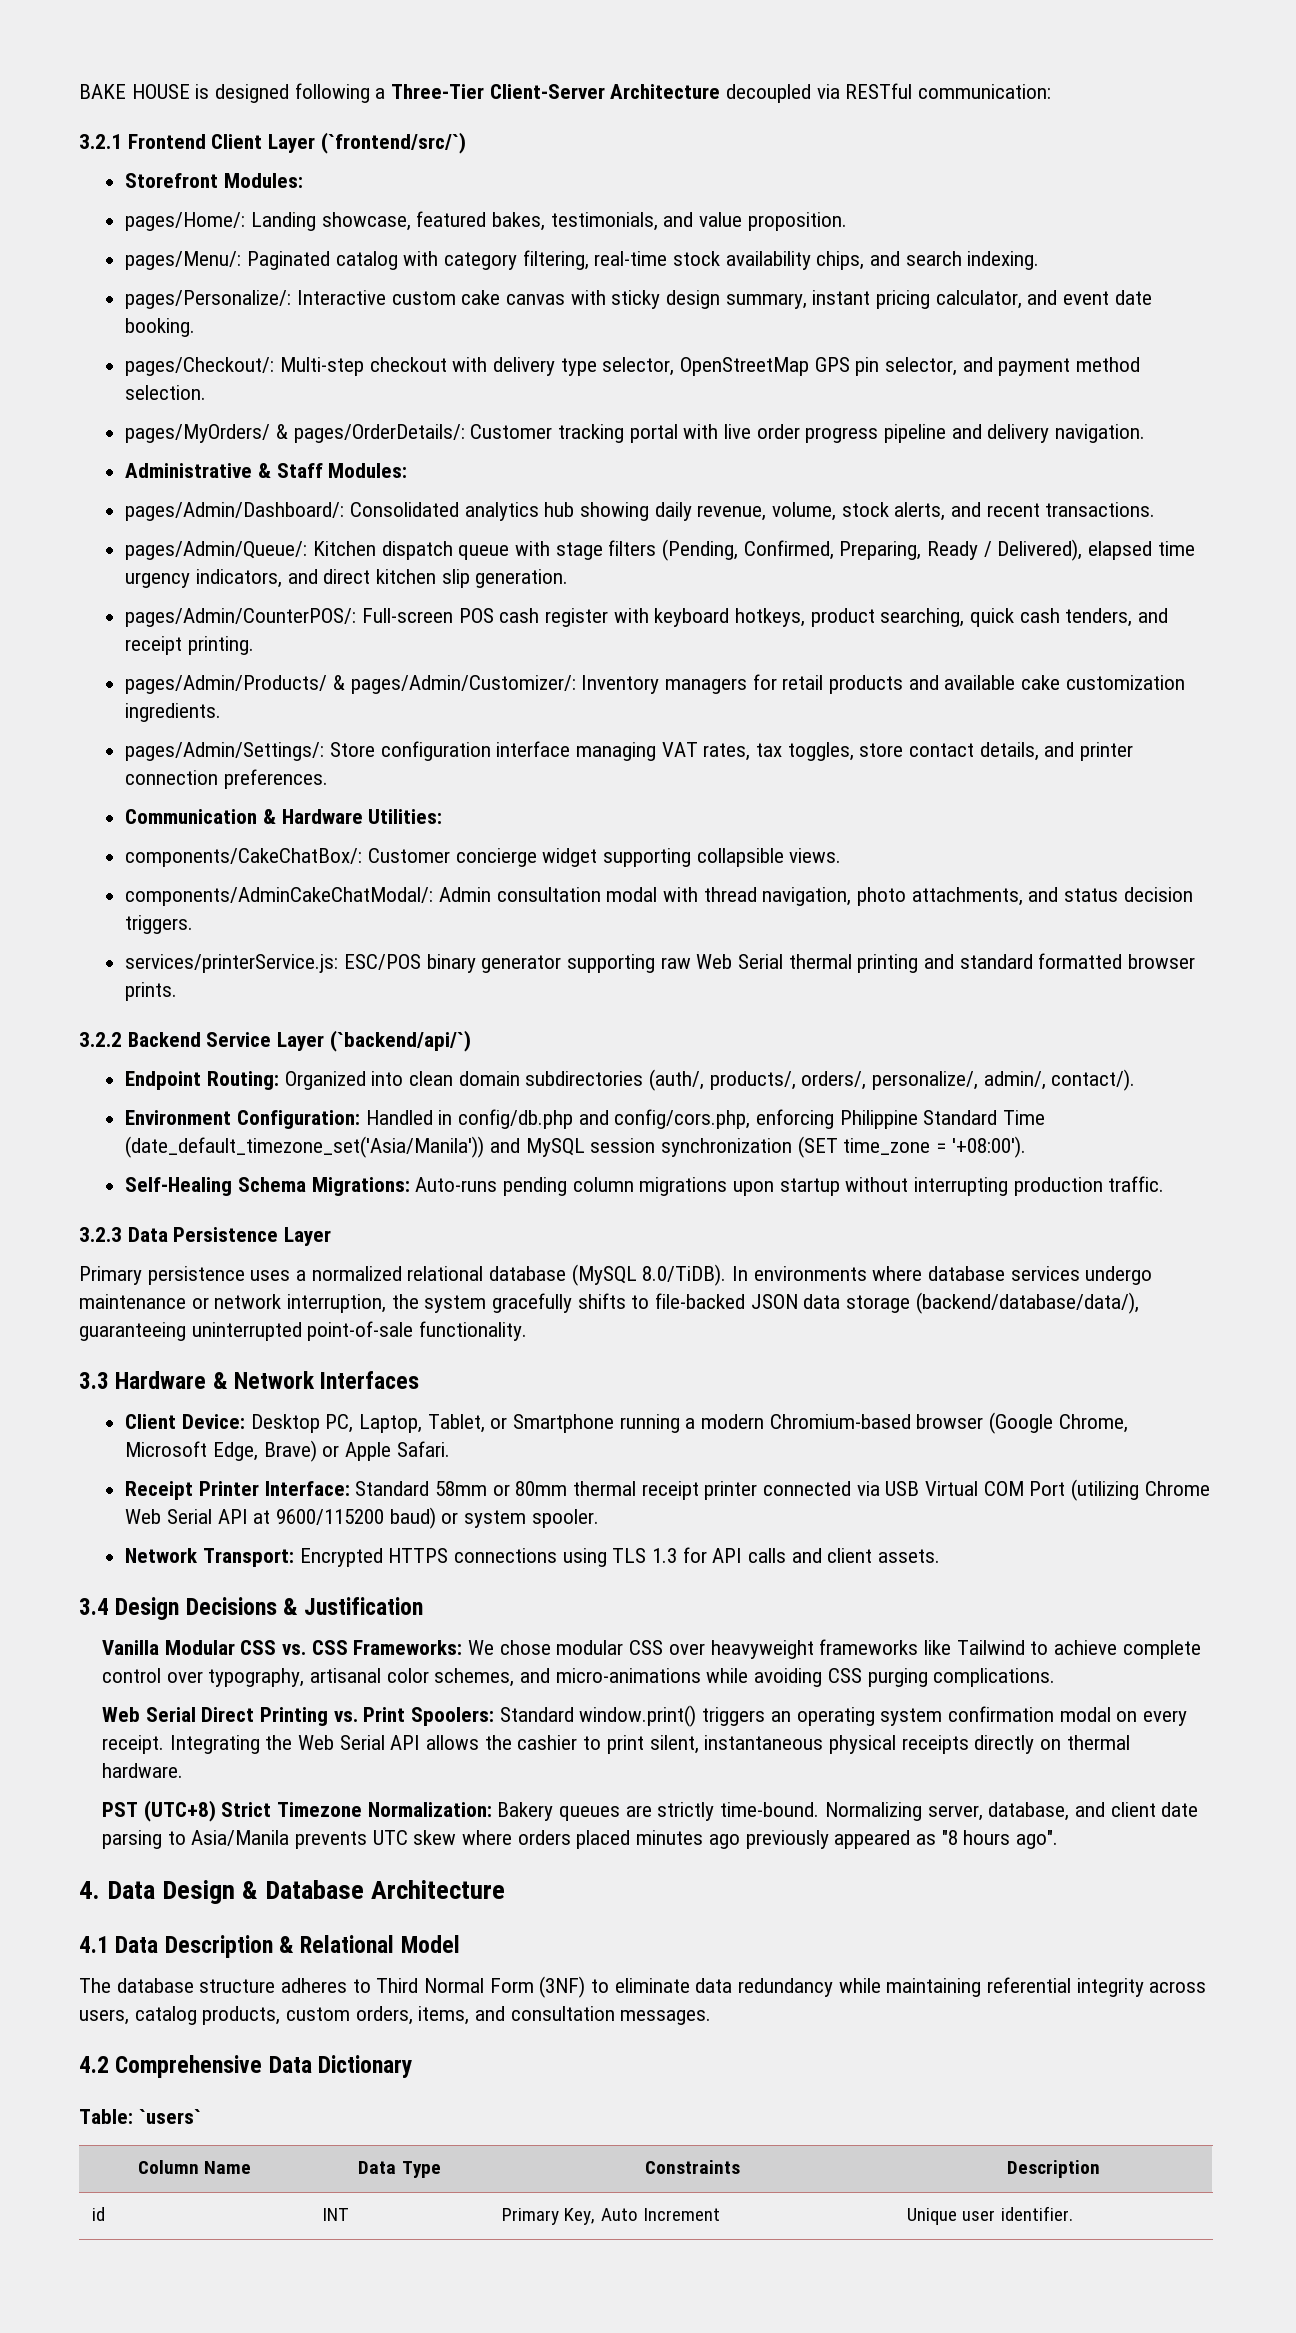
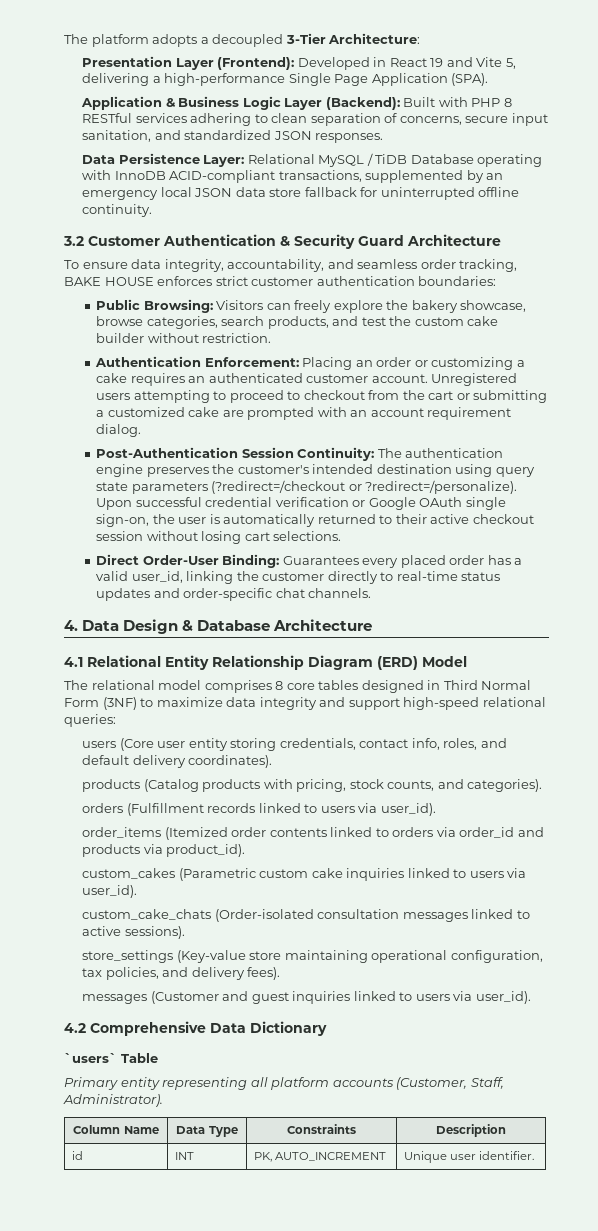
[79,83,1052,103] [79,132,466,154] [125,173,303,188] [125,211,847,231] [125,250,1040,270] [125,290,1152,309] [125,318,196,337] [125,357,1140,376] [125,385,207,400] [125,424,1145,443] [125,463,408,478] [125,502,1156,521] [125,539,1195,561] [125,569,569,588] [125,608,1168,627] [125,636,254,655] [125,674,1185,694] [125,703,222,722] [125,741,1133,761] [125,769,328,789] [125,809,443,824] [125,848,842,867] [125,887,1193,906] [125,915,194,934] [125,953,1195,973] [125,982,178,1001] [79,1030,471,1052] [125,1069,1136,1091] [125,1109,1045,1129] [125,1136,1026,1158] [125,1176,1165,1196] [79,1227,332,1246] [79,1264,1153,1286] [79,1292,1139,1314] [79,1321,528,1341] [79,1371,420,1389] [125,1412,1128,1434] [125,1440,450,1462] [125,1479,1210,1501] [125,1507,599,1529] [125,1547,940,1567] [79,1597,424,1620] [102,1639,1201,1659] [102,1668,1056,1687] [102,1705,1187,1727] [102,1735,1130,1754] [102,1763,184,1778] [102,1800,1199,1822] [102,1830,1058,1849] BAKE HOUSE is designed following a Three-Tier Client-Server Architecture decoupled via RESTful communication: // 3.2.1 Frontend Client Layer (`frontend/src/`) // Storefront Modules: // pages/Home/: Landing showcase, featured bakes, testimonials, and value proposition. // pages/Menu/: Paginated catalog with category filtering, real-time stock availability chips, and search indexing. // pages/Personalize/: Interactive custom cake canvas with sticky design summary, instant pricing calculator, and event date booking. // pages/Checkout/: Multi-step checkout with delivery type selector, OpenStreetMap GPS pin selector, and payment method selection. // pages/MyOrders/ & pages/OrderDetails/: Customer tracking portal with live order progress pipeline and delivery navigation. // Administrative & Staff Modules: // pages/Admin/Dashboard/: Consolidated analytics hub showing daily revenue, volume, stock alerts, and recent transactions. // pages/Admin/Queue/: Kitchen dispatch queue with stage filters (Pending, Confirmed, Preparing, Ready / Delivered), elapsed time urgency indicators, and direct kitchen slip generation. // pages/Admin/CounterPOS/: Full-screen POS cash register with keyboard hotkeys, product searching, quick cash tenders, and receipt printing. // pages/Admin/Products/ & pages/Admin/Customizer/: Inventory managers for retail products and available cake customization ingredients. // pages/Admin/Settings/: Store configuration interface managing VAT rates, tax toggles, store contact details, and printer connection preferences. // Communication & Hardware Utilities: // components/CakeChatBox/: Customer concierge widget supporting collapsible views. // components/AdminCakeChatModal/: Admin consultation modal with thread navigation, photo attachments, and status decision triggers. // services/printerService.js: ESC/POS binary generator supporting raw Web Serial thermal printing and standard formatted browser prints. // 3.2.2 Backend Service Layer (`backend/api/`) // Endpoint Routing: Organized into clean domain subdirectories (auth/, products/, orders/, personalize/, admin/, contact/). // Environment Configuration: Handled in config/db.php and config/cors.php, enforcing Philippine Standard Time (date_default_timezone_set('Asia/Manila')) and MySQL session synchronization (SET time_zone = '+08:00'). // Self-Healing Schema Migrations: Auto-runs pending column migrations upon startup without interrupting production traffic. // 3.2.3 Data Persistence Layer // Primary persistence uses a normalized relational database (MySQL 8.0/TiDB). In environments where database services undergo maintenance or network interruption, the system gracefully shifts to file-backed JSON data storage (backend/database/data/), guaranteeing uninterrupted point-of-sale functionality. // 3.3 Hardware & Network Interfaces // Client Device: Desktop PC, Laptop, Tablet, or Smartphone running a modern Chromium-based browser (Google Chrome, Microsoft Edge, Brave) or Apple Safari. // Receipt Printer Interface: Standard 58mm or 80mm thermal receipt printer connected via USB Virtual COM Port (utilizing Chrome Web Serial API at 9600/115200 baud) or system spooler. // Network Transport: Encrypted HTTPS connections using TLS 1.3 for API calls and client assets. // 3.4 Design Decisions & Justification // Vanilla Modular CSS vs. CSS Frameworks: We chose modular CSS over heavyweight frameworks like Tailwind to achieve complete control over typography, artisanal color schemes, and micro-animations while avoiding CSS purging complications. // Web Serial Direct Printing vs. Print Spoolers: Standard window.print() triggers an operating system confirmation modal on every receipt. Integrating the Web Serial API allows the cashier to print silent, instantaneous physical receipts directly on thermal hardware. // PST (UTC+8) Strict Timezone Normalization: Bakery queues are strictly time-bound. Normalizing server, database, and client date parsing to Asia/Manila prevents UTC skew where orders placed minutes ago previously appeared as "8 hours ago". -> [64,33,421,47] [81,56,516,70] [81,73,489,86] [80,96,512,110] [81,113,548,126] [81,130,384,143] [81,153,543,167] [81,170,504,183] [81,187,520,200] [81,204,152,217] [63,234,501,249] [64,259,518,272] [64,276,497,286] [96,299,527,313] [96,316,499,329] [96,333,272,343] [95,356,525,370] [96,373,518,386] [96,390,548,403] [96,407,512,420] [96,424,142,437] [96,447,504,461] [96,464,535,477] [96,480,518,494] [96,497,506,510] [96,514,534,527] [96,531,342,544] [96,554,523,568] [96,571,501,584] [96,588,372,601] The platform adopts a decoupled 3-Tier Architecture: // Presentation Layer (Frontend): Developed in React 19 and Vite 5, delivering a high-performance Single Page Application (SPA). // Application & Business Logic Layer (Backend): Built with PHP 8 RESTful services adhering to clean separation of concerns, secure input sanitation, and standardized JSON responses. // Data Persistence Layer: Relational MySQL / TiDB Database operating with InnoDB ACID-compliant transactions, supplemented by an emergency local JSON data store fallback for uninterrupted offline continuity. // 3.2 Customer Authentication & Security Guard Architecture // To ensure data integrity, accountability, and seamless order tracking, BAKE HOUSE enforces strict customer authentication boundaries: // Public Browsing: Visitors can freely explore the bakery showcase, browse categories, search products, and test the custom cake builder without restriction. // Authentication Enforcement: Placing an order or customizing a cake requires an authenticated customer account. Unregistered users attempting to proceed to checkout from the cart or submitting a customized cake are prompted with an account requirement dialog. // Post-Authentication Session Continuity: The authentication engine preserves the customer's intended destination using query state parameters (?redirect=/checkout or ?redirect=/personalize). Upon successful credential verification or Google OAuth single sign-on, the user is automatically returned to their active checkout session without losing cart selections. // Direct Order-User Binding: Guarantees every placed order has a valid user_id, linking the customer directly to real-time status updates and order-specific chat channels.
[115,1935,460,1958] [79,1978,371,1993] Data Description & Relational Model // The database structure adheres to -> [87,655,467,670] [64,680,441,693] Relational Entity Relationship Diagram (ERD) Model // The relational model comprises 8 core tables designed in
[614,1977,1207,1997] [79,2006,712,2025] eliminate data redundancy while maintaining referential integrity across users, catalog products, custom orders, items, and consultation messages. -> [156,697,546,710] [64,714,116,727] [81,738,507,751] [81,755,273,768] [81,779,543,792] [81,803,436,816] [81,827,544,840] [81,844,246,857] [81,868,527,881] [81,885,137,898] [81,909,530,922] [81,926,185,939] [81,950,543,963] [81,967,281,980] [81,991,531,1004] maximize data integrity and support high-speed relational queries: // users (Core user entity storing credentials, contact info, roles, and default delivery coordinates). // products (Catalog products with pricing, stock counts, and categories). // orders (Fulfillment records linked to users via user_id). // order_items (Itemized order contents linked to orders via order_id and products via product_id). // custom_cakes (Parametric custom cake inquiries linked to users via user_id). // custom_cake_chats (Order-isolated consultation messages linked to active sessions). // store_settings (Key-value store maintaining operational configuration, tax policies, and delivery fees). // messages (Customer and guest inquiries linked to users via user_id).
[79,2109,133,2124] Table: -> (327, 1028) none
(201, 2116) none -> [121,1053,158,1063] [64,1077,504,1090] [63,1094,163,1107] Table // Primary entity representing all platform accounts (Customer, Staff, Administrator).
[502,2208,720,2225] Primary Key, Auto Increment -> [254,1152,387,1162] PK, AUTO_INCREMENT

